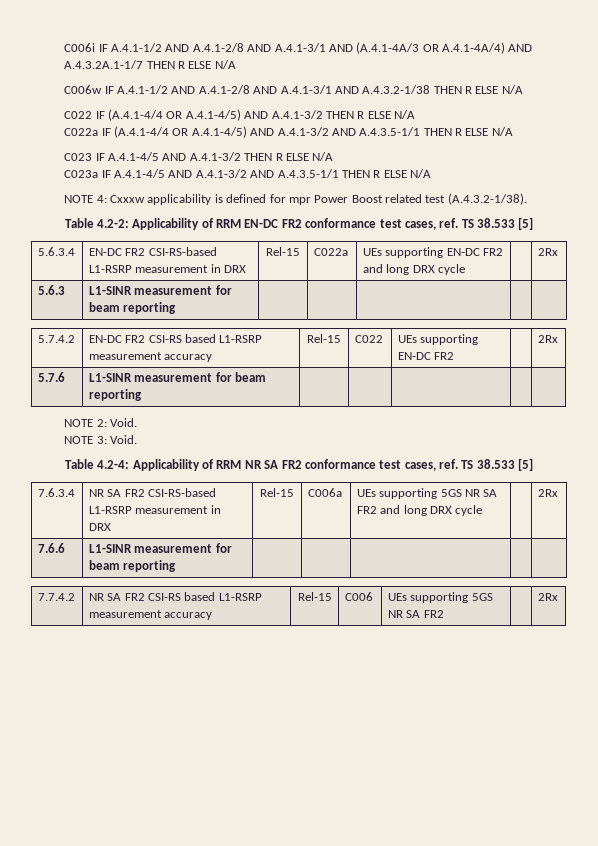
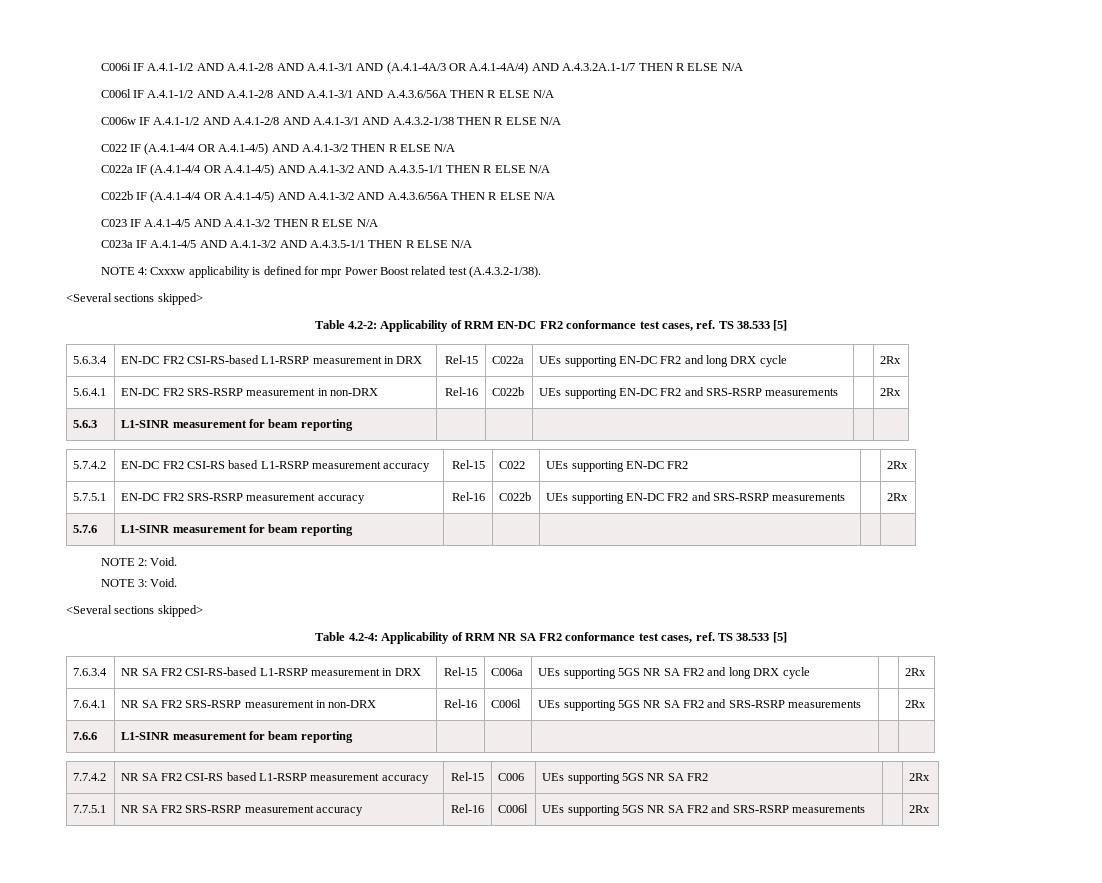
(236, 64) none -> [100,89,555,98] // C006l IF A.4.1-1/2 AND A.4.1-2/8 AND A.4.1-3/1 AND A.4.3.6/56A THEN R ELSE N/A
(513, 131) none -> [100,191,556,203] // C022b IF (A.4.1-4/4 OR A.4.1-4/5) AND A.4.1-3/2 AND A.4.3.6/56A THEN R ELSE N/A
(527, 199) none -> [66,293,203,305] // <Several sections skipped>
(558, 252) none -> [73,388,107,396] [121,388,379,396] [444,387,478,396] [492,387,525,396] [539,387,839,399] [880,388,902,396] // 5.6.4.1 | EN-DC FR2 SRS-RSRP measurement in non-DRX | Rel-16 | C022b | UEs supporting EN-DC FR2 and SRS-RSRP measurements | | 2Rx
(558, 339) none -> [73,493,107,501] [121,493,365,504] [451,492,485,501] [499,492,532,501] [546,492,846,504] [887,493,909,501] // 5.7.5.1 | EN-DC FR2 SRS-RSRP measurement accuracy | Rel-16 | C022b | UEs supporting EN-DC FR2 and SRS-RSRP measurements | | 2Rx
(138, 439) none -> [66,605,203,617] // <Several sections skipped>
(558, 493) none -> [73,700,107,708] [121,700,377,708] [444,699,477,708] [491,699,522,708] [538,699,862,711] [905,700,927,708] // 7.6.4.1 | NR SA FR2 SRS-RSRP measurement in non-DRX | Rel-16 | C006l | UEs supporting 5GS NR SA FR2 and SRS-RSRP measurements | | 2Rx
(558, 597) none -> [73,805,107,813] [121,805,364,816] [451,804,484,813] [498,804,529,813] [542,804,866,816] [909,805,931,813] // 7.7.5.1 | NR SA FR2 SRS-RSRP measurement accuracy | Rel-16 | C006l | UEs supporting 5GS NR SA FR2 and SRS-RSRP measurements | | 2Rx

